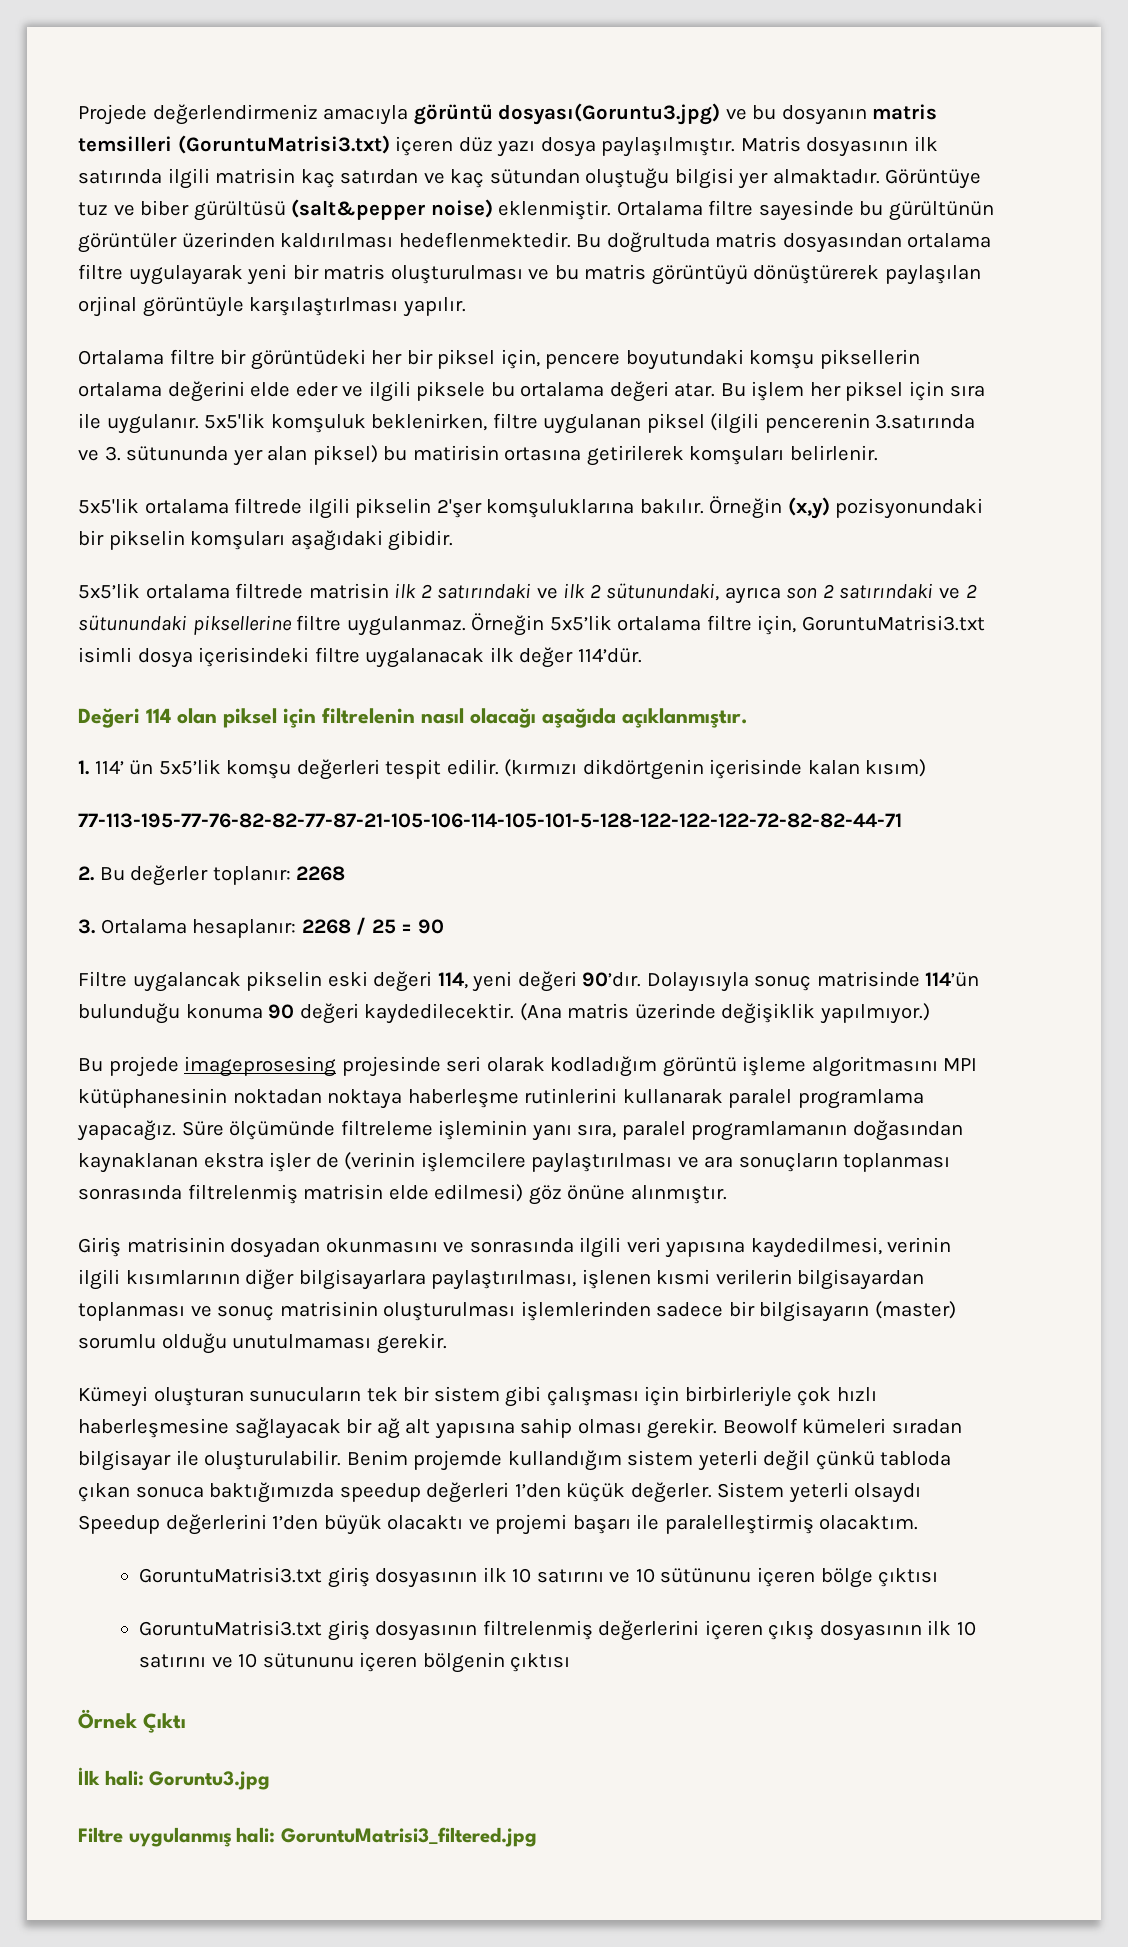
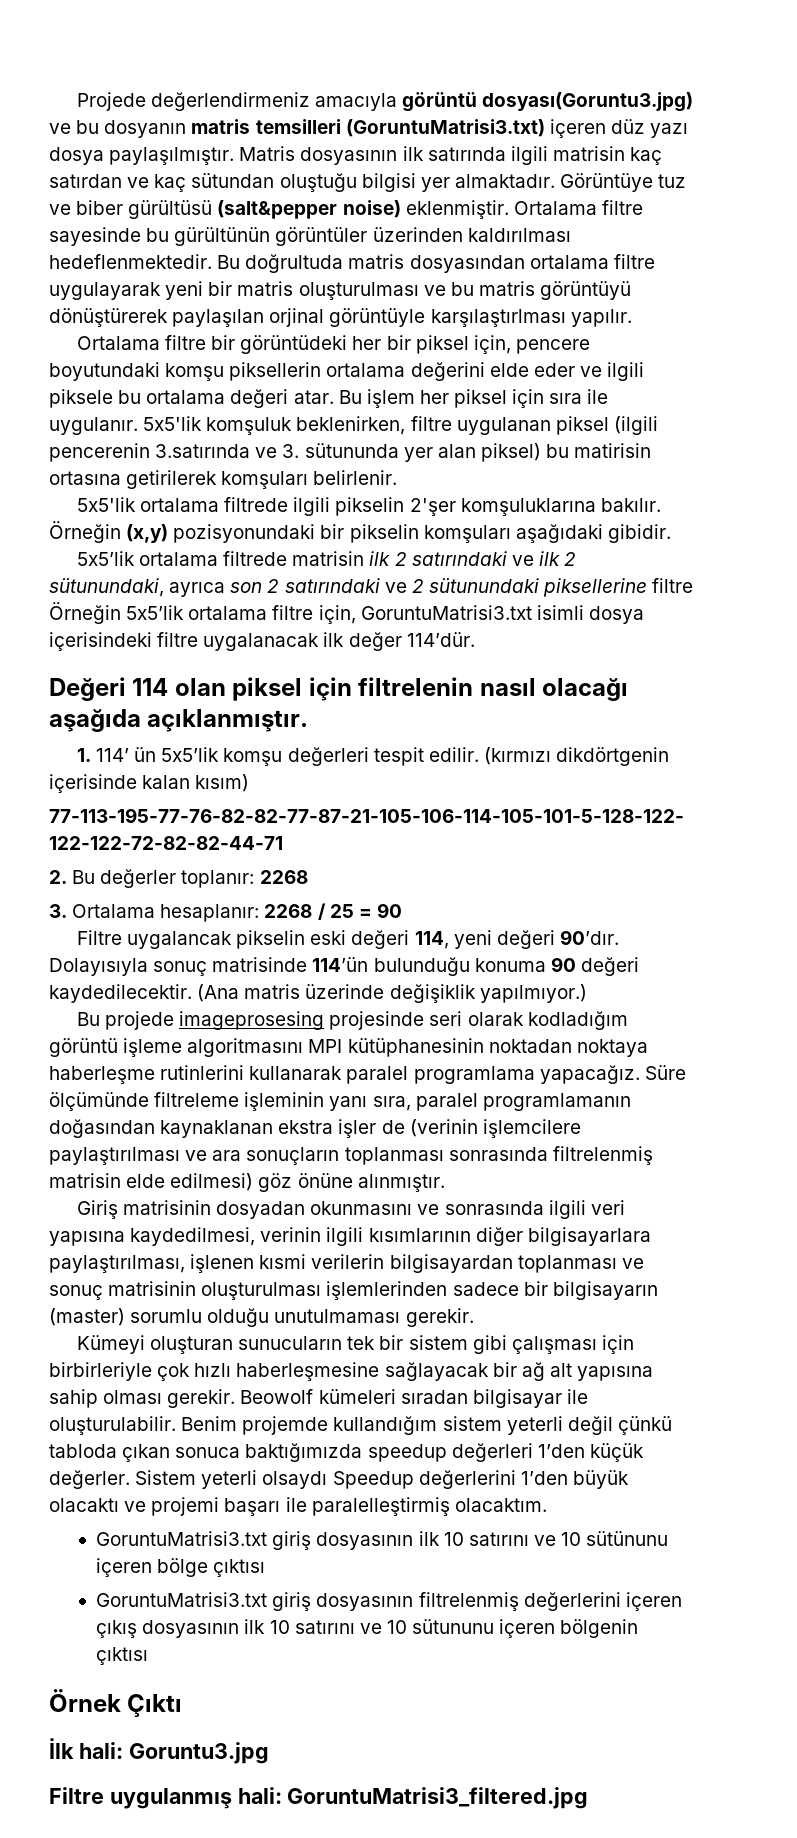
[346,616,466,636] uygulanmaz. -> (694, 585) none

